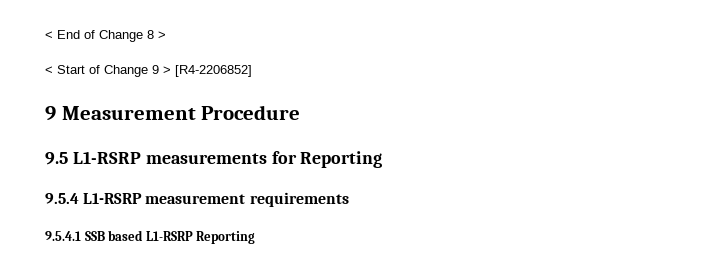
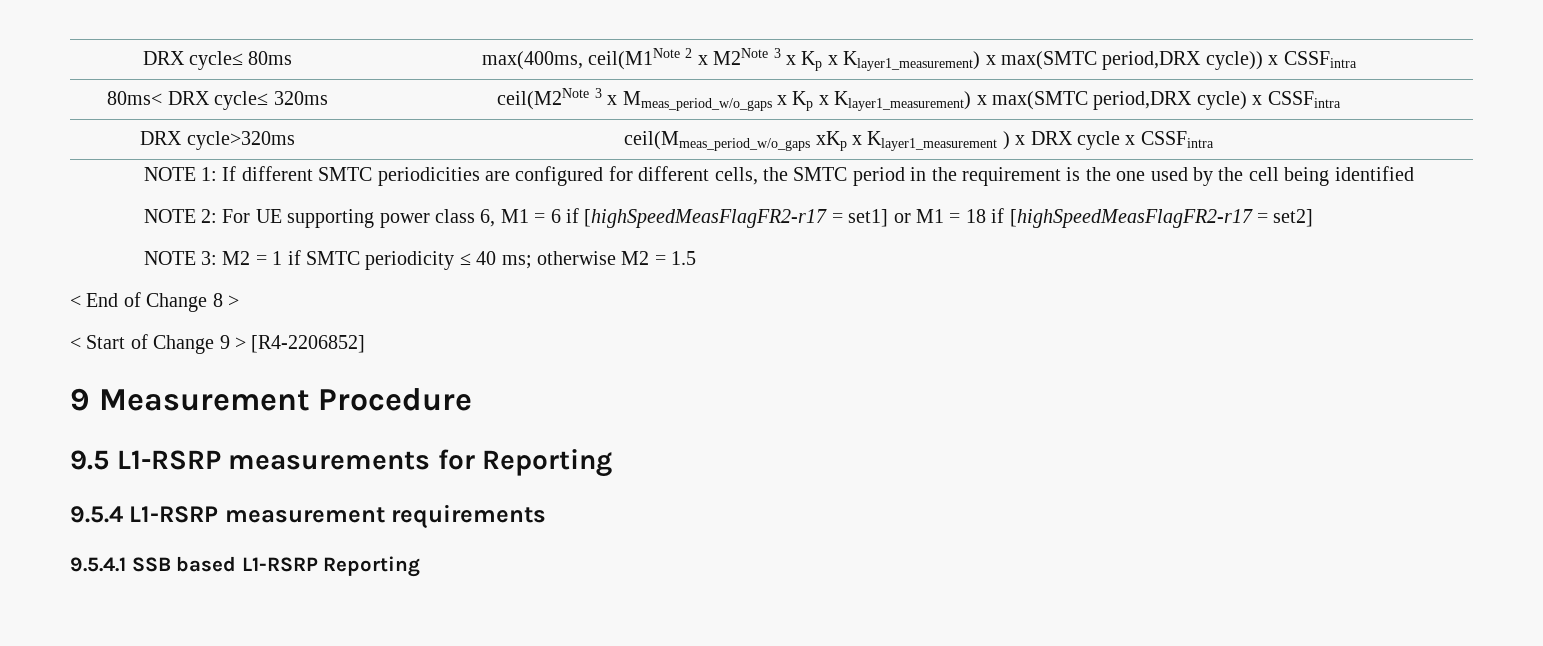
(45, 35) none -> [142,51,293,70] [481,48,1357,71] [107,91,328,110] [497,88,1341,111] [140,131,295,150] [624,131,1214,151] [143,166,1414,186] [143,208,1314,228] [143,250,697,270] DRX cycle≤ 80ms | max(400ms, ceil(M1Note 2 x M2Note 3 x Kp x Klayer1_measurement) x max(SMTC period,DRX cycle)) x CSSFintra // 80ms< DRX cycle≤ 320ms | ceil(M2Note 3 x Mmeas_period_w/o_gaps x Kp x Klayer1_measurement) x max(SMTC period,DRX cycle) x CSSFintra // DRX cycle>320ms | ceil(Mmeas_period_w/o_gaps xKp x Klayer1_measurement ) x DRX cycle x CSSFintra // NOTE 1: If different SMTC periodicities are configured for different cells, the SMTC period in the requirement is the one used by the cell being identified // NOTE 2: For UE supporting power class 6, M1 = 6 if [highSpeedMeasFlagFR2-r17 = set1] or M1 = 18 if [highSpeedMeasFlagFR2-r17 = set2] // NOTE 3: M2 = 1 if SMTC periodicity ≤ 40 ms; otherwise M2 = 1.5 //

